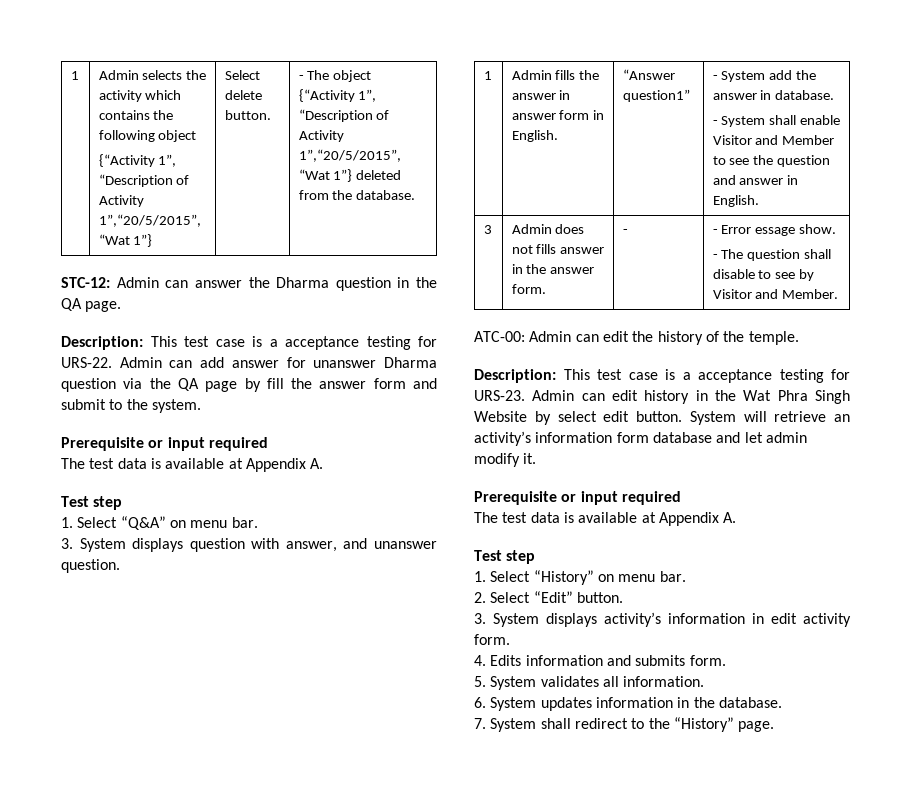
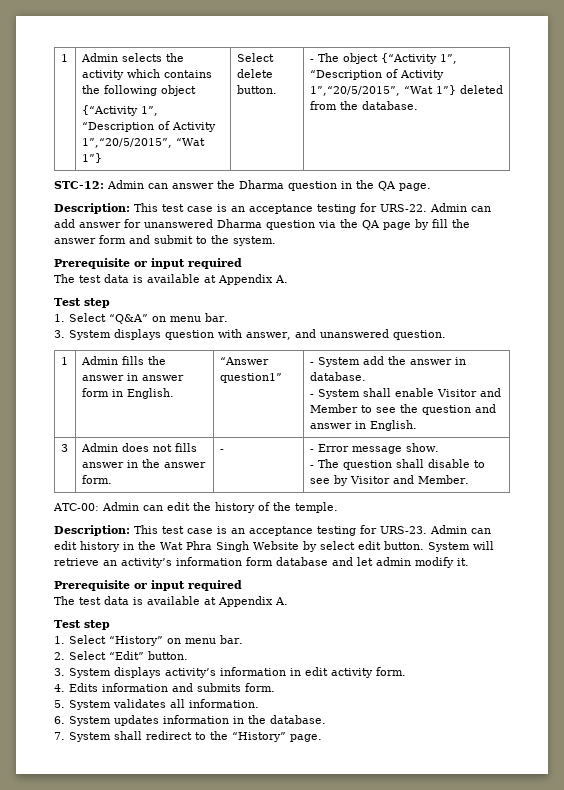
[269,339,278,347] a -> [231,206,245,212] an
[313,360,377,368] unanswer -> [144,219,213,228] unanswered
[374,541,437,549] unanswer -> [319,329,389,338] unanswered
[755,227,796,236] essage -> [351,446,402,454] message
[682,372,691,380] a -> [231,528,245,534] an

